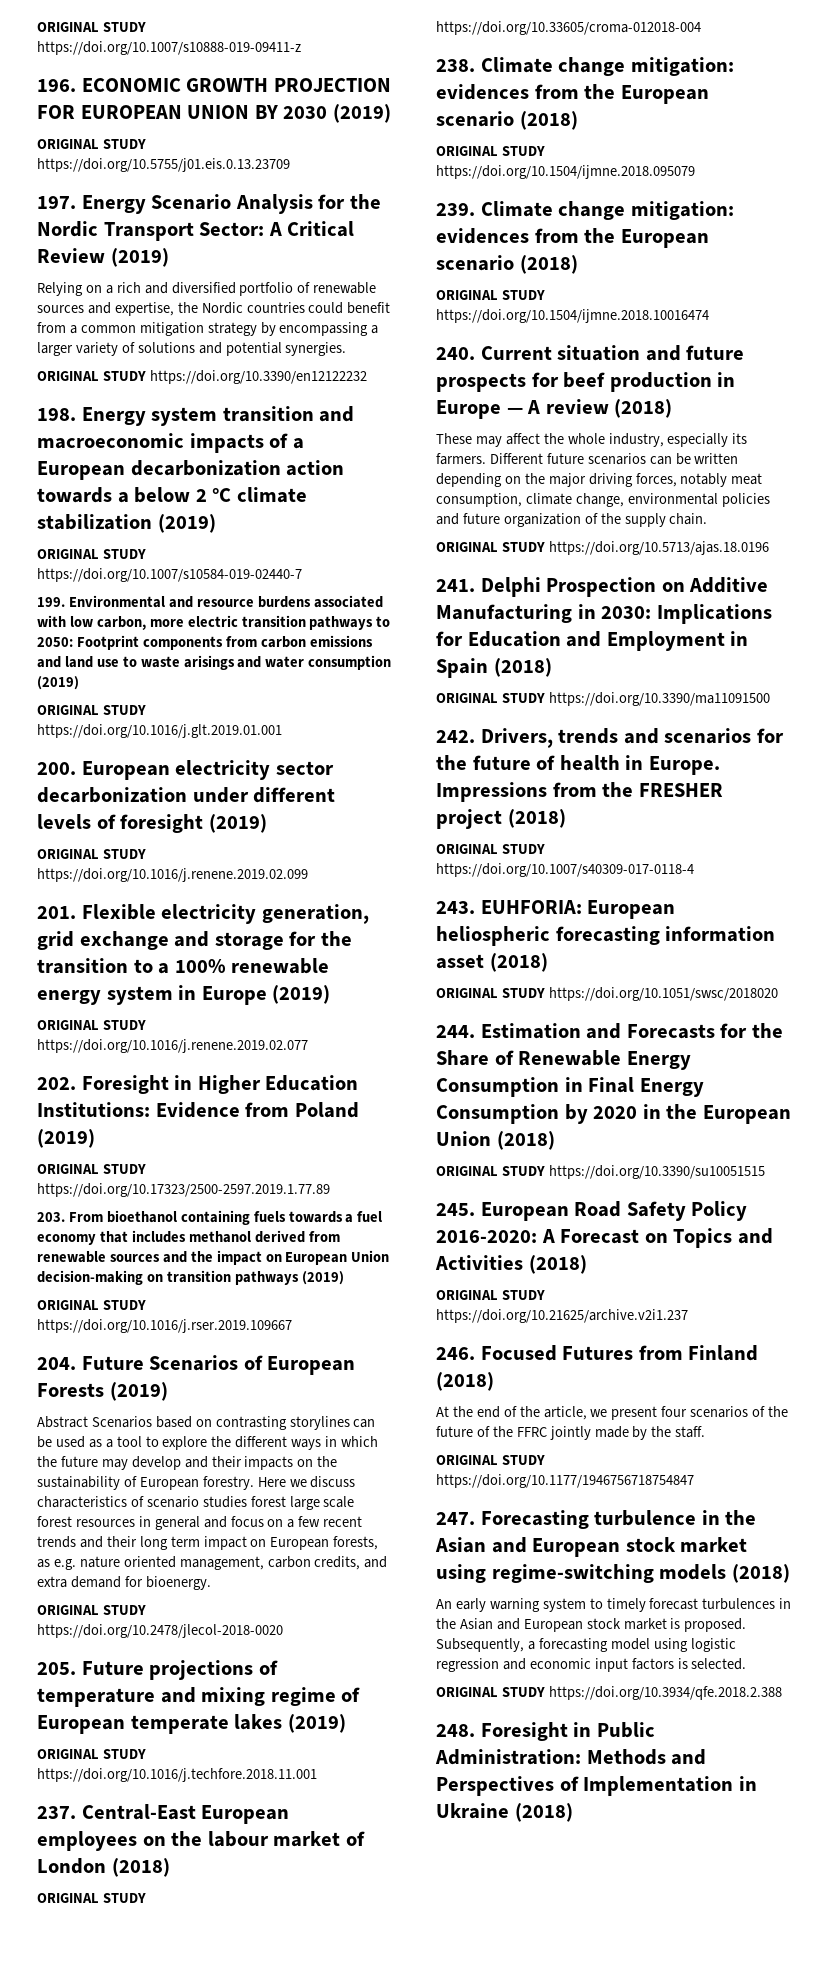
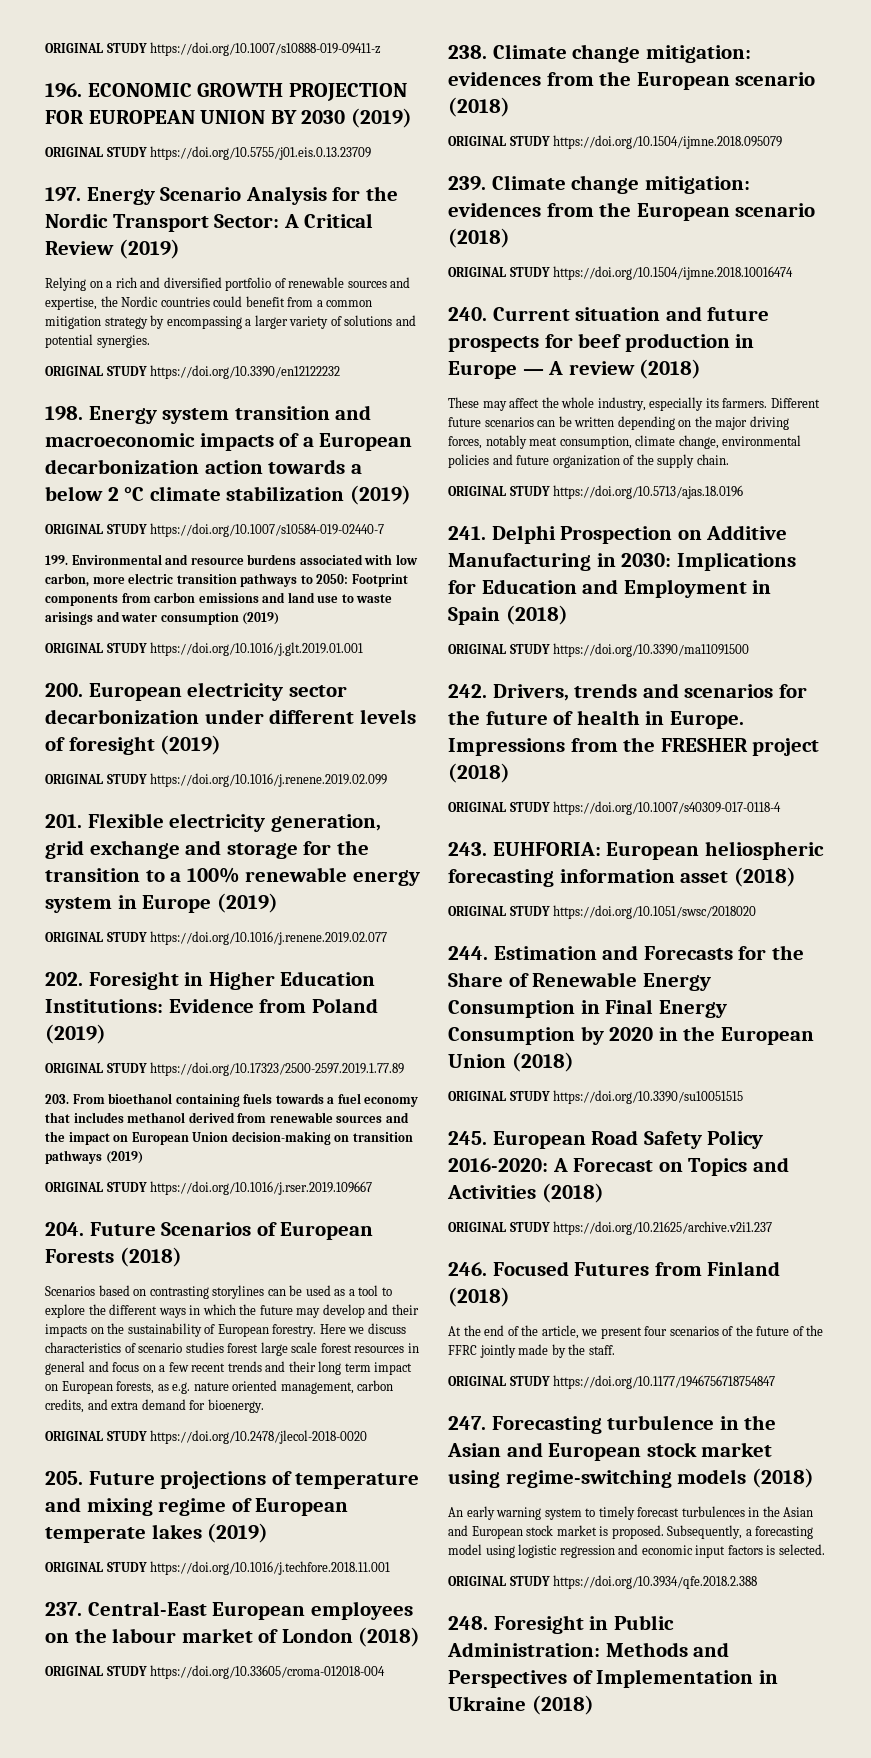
[109,1382,168,1401] [37,1416,88,1428] (2019) // Abstract -> [119,1247,182,1267] (2018) //

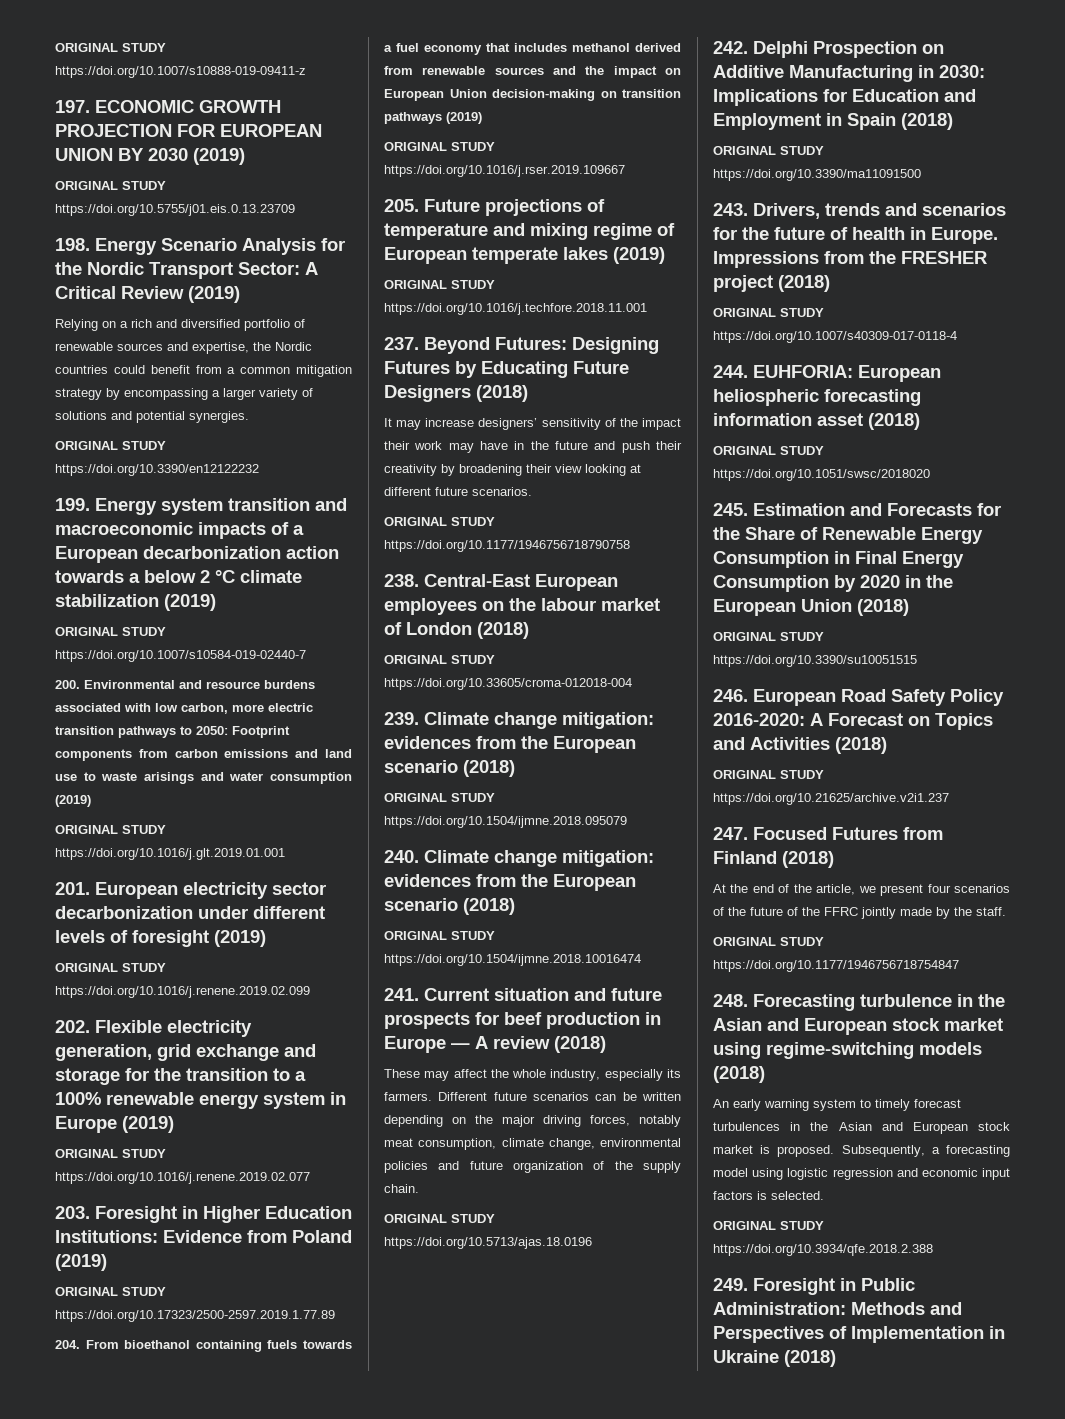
[45,83,82,98] 196. -> [55,100,90,113] 197.
[45,187,81,202] 197. -> [55,238,90,251] 198.
[45,406,83,421] 198. -> [55,498,90,511] 199.
[45,555,68,565] 199. -> [55,680,80,689] 200.
[45,683,83,697] 200. -> [55,882,90,895] 201.
[45,814,82,828] 201. -> [55,1020,90,1033] 202.
[45,972,83,986] 202. -> [55,1206,90,1219] 203.
[45,1094,69,1104] 203. -> [55,1340,80,1349] 204.
[45,1222,374,1240] [45,1247,182,1267] [45,1285,392,1299] [45,1304,419,1318] [45,1323,406,1337] [45,1342,419,1356] [45,1361,413,1375] [45,1380,394,1394] [45,1399,264,1413] [45,1430,368,1444] // 204. Future Scenarios of European Forests (2018) // Scenarios based on contrasting storylines can be used as a tool to explore the different ways in which the future may develop and their impacts on the sustainability of European forestry. Here we discuss characteristics of scenario studies forest large scale forest resources in general and focus on a few recent trends and their long term impact on European forests, as e.g. nature oriented management, carbon credits, and extra demand for bioenergy. // ORIGINAL STUDY https://doi.org/10.2478/jlecol-2018-0020 -> (625, 171) none
(82, 1609) none -> [424,337,659,354] [384,361,629,378] [384,385,528,402] [384,418,681,430] [384,441,682,453] [384,464,641,476] [384,487,532,496] [384,517,495,526] [384,540,630,552] [384,574,419,587] Beyond Futures: Designing Futures by Educating Future Designers (2018) // It may increase designers’ sensitivity of the impact their work may have in the future and push their creativity by broadening their view looking at different future scenarios. // ORIGINAL STUDY https://doi.org/10.1177/1946756718790758 // 238.
[448,45,487,59] 238. -> [384,712,419,725] 239.
[448,176,486,191] 239. -> [384,850,419,863] 240.
[448,307,487,321] 240. -> [384,988,419,1001] 241.
[448,526,486,540] 241. -> [713,41,748,54] 242.
[448,684,487,698] 242. -> [713,203,748,216] 243.
[448,842,487,856] 243. -> [713,365,748,378] 244.
[448,946,488,960] 244. -> [713,503,748,516] 245.
[448,1131,487,1145] 245. -> [713,689,748,702] 246.
[448,1262,487,1276] 246. -> [713,827,748,840] 247.
[448,1416,486,1430] 247. -> [713,994,748,1007] 248.
[448,1616,488,1630] 248. -> [713,1278,748,1291] 249.

